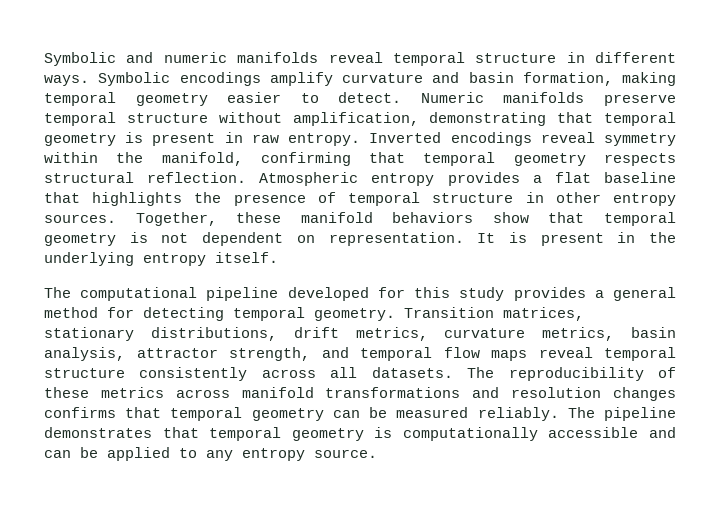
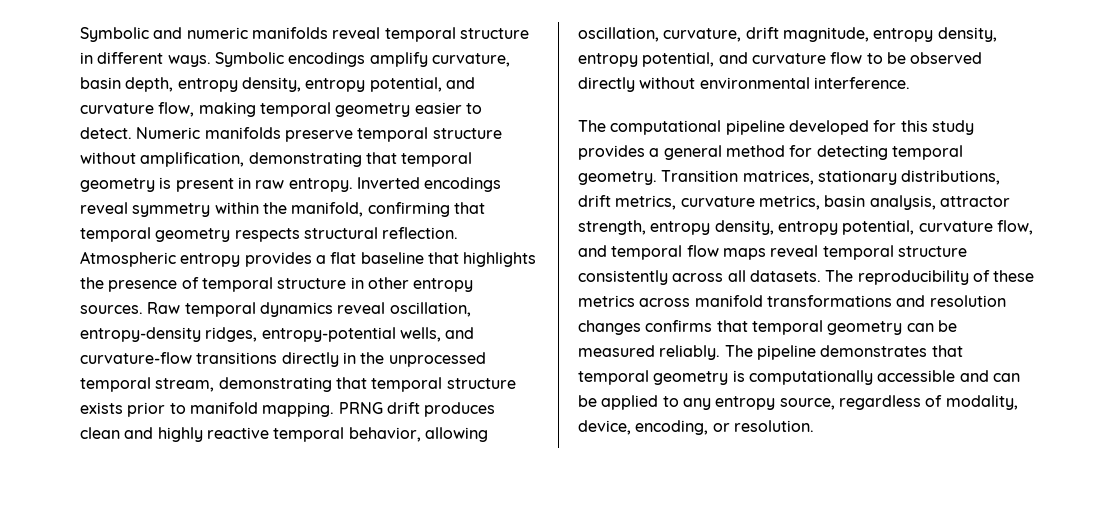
[342,72,613,86] curvature and basin formation, -> [431,53,510,67] [80,77,475,92] [80,102,195,117] curvature, basin depth, entropy density, entropy potential, and curvature flow,
[135,212,676,226] [44,232,676,246] [44,252,278,266] Together, these manifold behaviors show that temporal geometry is not dependent on representation. It is present in the underlying entropy itself. -> [147,302,471,317] [80,327,475,342] [80,352,486,367] [80,377,516,392] [80,402,496,417] [80,427,488,442] [578,27,997,42] [578,52,983,67] [578,77,910,92] Raw temporal dynamics reveal oscillation, entropy-density ridges, entropy-potential wells, and curvature-flow transitions directly in the unprocessed temporal stream, demonstrating that temporal structure exists prior to manifold mapping. PRNG drift produces clean and highly reactive temporal behavior, allowing oscillation, curvature, drift magnitude, entropy density, entropy potential, and curvature flow to be observed directly without environmental interference.
(310, 354) none -> [650,220,1033,235] entropy density, entropy potential, curvature flow,
[314,449,377,458] source. -> [779,395,1018,410] [578,420,814,435] source, regardless of modality, device, encoding, or resolution.

